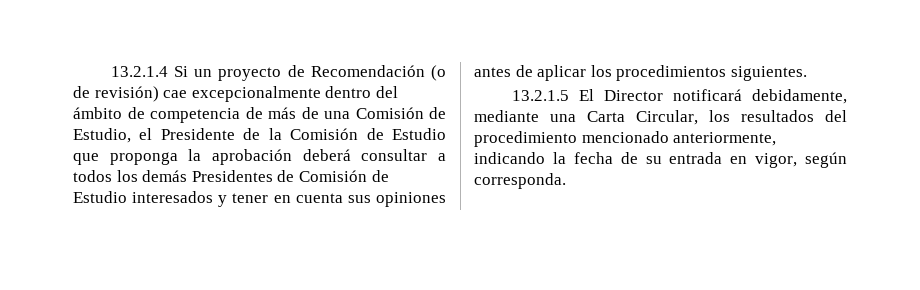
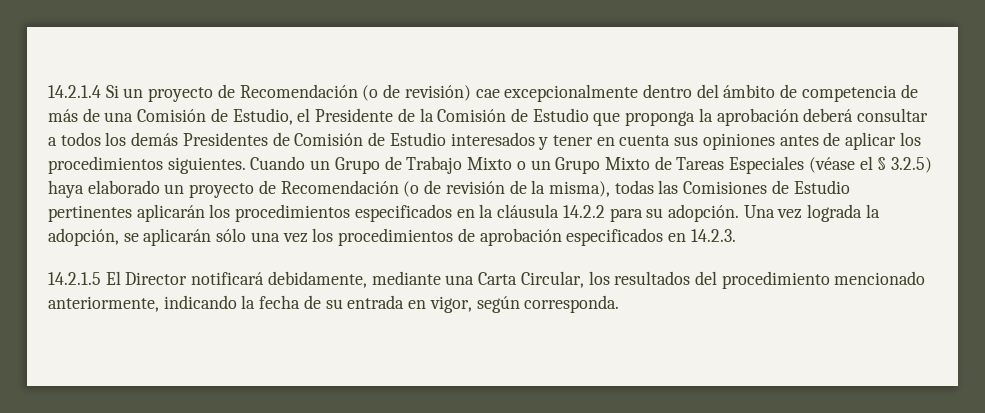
[110,66,168,77] 13.2.1.4 -> [48,85,101,98] 14.2.1.4
[511,90,569,101] // 13.2.1.5 -> [250,156,933,174] [48,180,850,198] [48,204,880,222] [48,228,736,246] [48,272,101,285] Cuando un Grupo de Trabajo Mixto o un Grupo Mixto de Tareas Especiales (véase el § 3.2.5) haya elaborado un proyecto de Recomendación (o de revisión de la misma), todas las Comisiones de Estudio pertinentes aplicarán los procedimientos especificados en la cláusula 14.2.2 para su adopción. Una vez lograda la adopción, se aplicarán sólo una vez los procedimientos de aprobación especificados en 14.2.3. // 14.2.1.5

